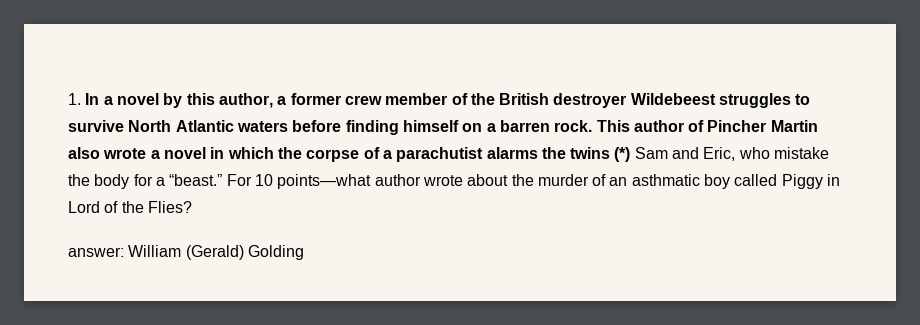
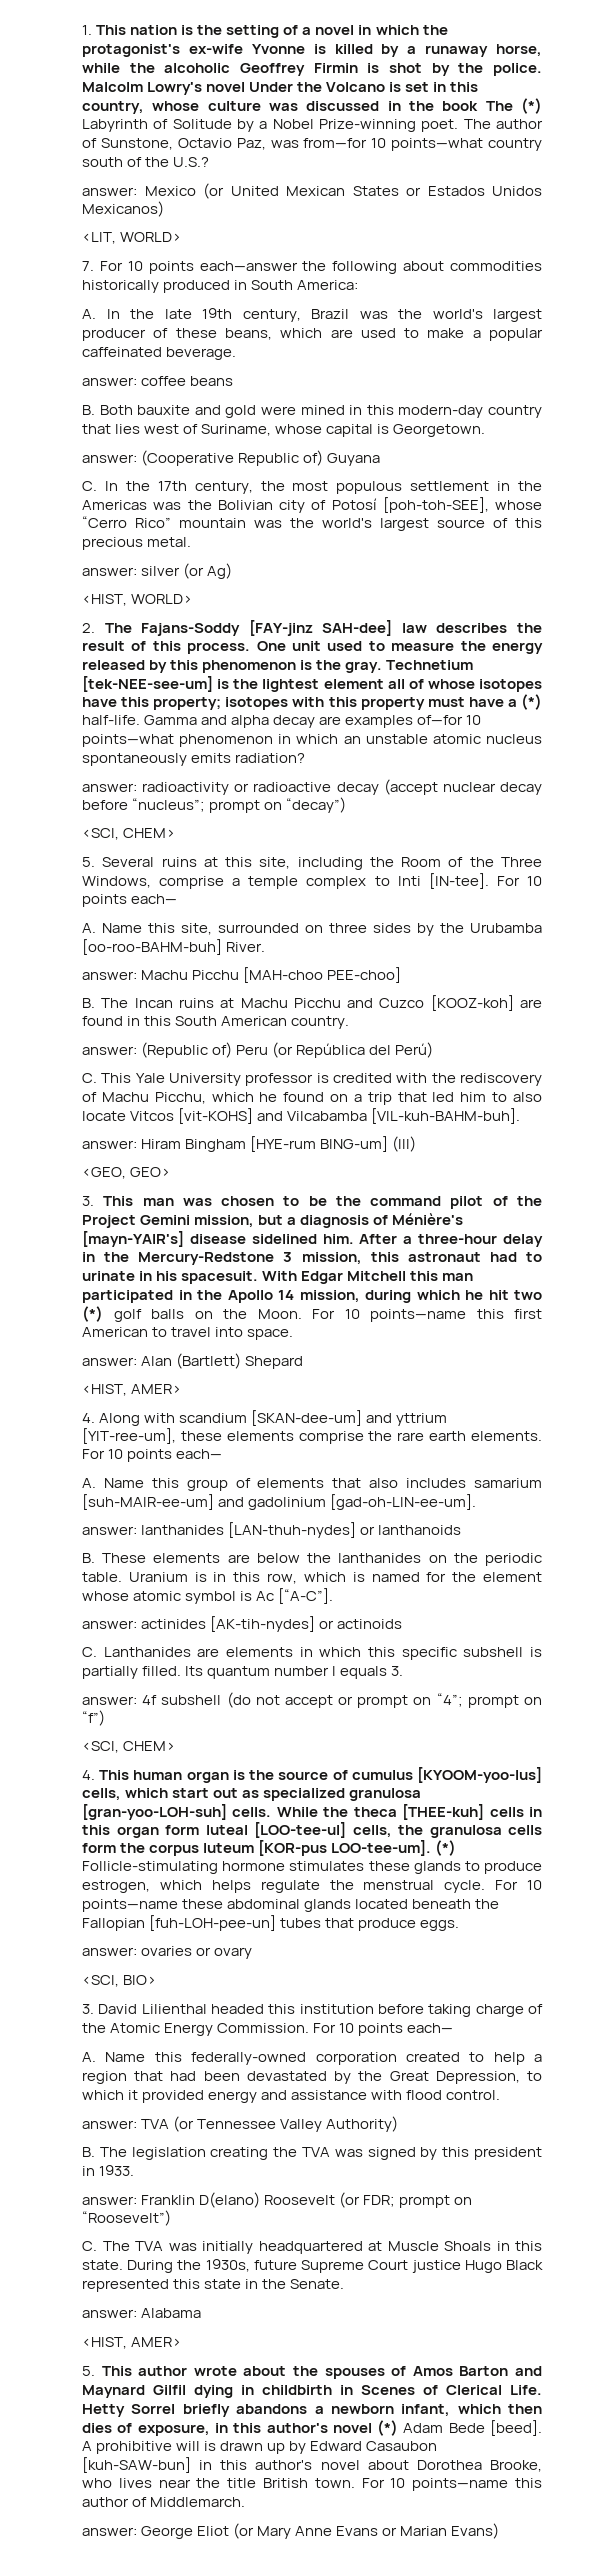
[85,93,811,108] [68,120,818,135] [68,147,147,159] In a novel by this author, a former crew member of the British destroyer Wildebeest struggles to survive North Atlantic waters before finding himself on a barren rock. This author of Pincher Martin also wrote -> [96,25,299,38] This nation is the setting of
[306,147,830,162] [68,174,841,189] [68,201,192,213] [68,245,304,260] corpse of a parachutist alarms the twins (*) Sam and Eric, who mistake the body for a “beast.” For 10 points—what author wrote about the murder of an asthmatic boy called Piggy in Lord of the Flies? // answer: William (Gerald) Golding -> [82,44,542,57] [82,63,542,76] [82,82,479,95] [82,98,542,114] [82,119,543,132] [82,138,542,151] [82,157,210,167] [82,183,542,199] [82,201,164,217] [82,232,182,244] [82,261,542,274] [82,280,359,293] [82,308,542,322] [82,328,543,341] [82,347,237,360] [82,376,234,386] [82,405,543,418] [82,424,486,437] [82,450,381,466] [82,481,542,494] [82,497,542,513] [82,516,542,531] [82,537,192,550] [82,563,233,579] [82,594,193,606] [82,620,542,636] [82,641,543,654] [82,660,474,673] [82,676,542,692] [82,694,543,710] [82,715,482,728] [82,734,543,747] [82,753,306,766] [82,779,542,795] [82,797,347,813] [82,828,176,840] [82,857,542,870] [82,873,542,889] [82,894,178,907] [82,923,542,936] [82,939,266,955] [82,967,402,983] [82,995,542,1011] [82,1016,350,1029] [82,1042,434,1058] [82,1073,542,1086] [82,1092,543,1105] [82,1108,521,1124] [82,1136,417,1152] [82,1167,171,1179] [82,1196,542,1209] [82,1213,464,1228] [82,1231,544,1247] [82,1252,542,1265] [82,1271,474,1284] [82,1290,542,1303] [82,1306,542,1322] [82,1327,294,1340] [82,1353,304,1369] [82,1384,182,1396] [82,1410,448,1426] [82,1428,543,1444] [82,1449,223,1462] [82,1478,543,1491] [82,1494,477,1510] [82,1522,462,1538] [82,1553,542,1566] [82,1572,542,1584] [82,1588,334,1604] [82,1616,403,1632] [82,1647,542,1660] [82,1666,404,1679] [82,1692,542,1708] [82,1710,105,1726] [82,1741,176,1753] [82,1767,542,1783] [82,1788,422,1801] [82,1804,543,1820] [82,1822,542,1838] [82,1840,457,1856] [82,1861,542,1874] [82,1880,542,1893] [82,1899,500,1912] [82,1915,460,1931] [82,1946,253,1959] [82,1975,157,1987] [82,2004,543,2017] [82,2023,454,2036] [82,2052,542,2065] [82,2071,542,2084] [82,2090,501,2103] [82,2116,399,2132] [82,2147,543,2160] [82,2165,135,2176] [82,2192,473,2208] [82,2210,171,2226] [82,2241,542,2254] [82,2259,543,2273] [82,2279,345,2292] [82,2308,202,2318] [82,2337,182,2349] [82,2366,543,2379] [82,2385,542,2398] [82,2404,542,2417] [82,2420,543,2436] [82,2441,438,2454] [82,2457,542,2473] [82,2478,542,2491] [82,2497,246,2507] [82,2523,500,2539] protagonist's ex-wife Yvonne is killed by a runaway horse, while the alcoholic Geoffrey Firmin is shot by the police. Malcolm Lowry's novel Under the Volcano is set in this country, whose culture was discussed in the book The (*) Labyrinth of Solitude by a Nobel Prize-winning poet. The author of Sunstone, Octavio Paz, was from—for 10 points—what country south of the U.S.? // answer: Mexico (or United Mexican States or Estados Unidos Mexicanos) // <LIT, WORLD> // 7. For 10 points each—answer the following about commodities historically produced in South America: // A. In the late 19th century, Brazil was the world's largest producer of these beans, which are used to make a popular caffeinated beverage. // answer: coffee beans // B. Both bauxite and gold were mined in this modern-day country that lies west of Suriname, whose capital is Georgetown. // answer: (Cooperative Republic of) Guyana // C. In the 17th century, the most populous settlement in the Americas was the Bolivian city of Potosí [poh-toh-SEE], whose “Cerro Rico” mountain was the world's largest source of this precious metal. // answer: silver (or Ag) // <HIST, WORLD> // 2. The Fajans-Soddy [FAY-jinz SAH-dee] law describes the result of this process. One unit used to measure the energy released by this phenomenon is the gray. Technetium [tek-NEE-see-um] is the lightest element all of whose isotopes have this property; isotopes with this property must have a (*) half-life. Gamma and alpha decay are examples of—for 10 points—what phenomenon in which an unstable atomic nucleus spontaneously emits radiation? // answer: radioactivity or radioactive decay (accept nuclear decay before “nucleus”; prompt on “decay”) // <SCI, CHEM> // 5. Several ruins at this site, including the Room of the Three Windows, comprise a temple complex to Inti [IN-tee]. For 10 points each— // A. Name this site, surrounded on three sides by the Urubamba [oo-roo-BAHM-buh] River. // answer: Machu Picchu [MAH-choo PEE-choo] // B. The Incan ruins at Machu Picchu and Cuzco [KOOZ-koh] are found in this South American country. // answer: (Republic of) Peru (or República del Perú) // C. This Yale University professor is credited with the rediscovery of Machu Picchu, which he found on a trip that led him to also locate Vitcos [vit-KOHS] and Vilcabamba [VIL-kuh-BAHM-buh]. // answer: Hiram Bingham [HYE-rum BING-um] (III) // <GEO, GEO> // 3. This man was chosen to be the command pilot of the Project Gemini mission, but a diagnosis of Ménière's [mayn-YAIR's] disease sidelined him. After a three-hour delay in the Mercury-Redstone 3 mission, this astronaut had to urinate in his spacesuit. With Edgar Mitchell this man participated in the Apollo 14 mission, during which he hit two (*) golf balls on the Moon. For 10 points—name this first American to travel into space. // answer: Alan (Bartlett) Shepard // <HIST, AMER> // 4. Along with scandium [SKAN-dee-um] and yttrium [YIT-ree-um], these elements comprise the rare earth elements. For 10 points each— // A. Name this group of elements that also includes samarium [suh-MAIR-ee-um] and gadolinium [gad-oh-LIN-ee-um]. // answer: lanthanides [LAN-thuh-nydes] or lanthanoids // B. These elements are below the lanthanides on the periodic table. Uranium is in this row, which is named for the element whose atomic symbol is Ac [“A-C”]. // answer: actinides [AK-tih-nydes] or actinoids // C. Lanthanides are elements in which this specific subshell is partially filled. Its quantum number l equals 3. // answer: 4f subshell (do not accept or prompt on “4”; prompt on “f”) // <SCI, CHEM> // 4. This human organ is the source of cumulus [KYOOM-yoo-lus] cells, which start out as specialized granulosa [gran-yoo-LOH-suh] cells. While the theca [THEE-kuh] cells in this organ form luteal [LOO-tee-ul] cells, the granulosa cells form the corpus luteum [KOR-pus LOO-tee-um]. (*) Follicle-stimulating hormone stimulates these glands to produce estrogen, which helps regulate the menstrual cycle. For 10 points—name these abdominal glands located beneath the Fallopian [fuh-LOH-pee-un] tubes that produce eggs. // answer: ovaries or ovary // <SCI, BIO> // 3. David Lilienthal headed this institution before taking charge of the Atomic Energy Commission. For 10 points each— // A. Name this federally-owned corporation created to help a region that had been devastated by the Great Depression, to which it provided energy and assistance with flood control. // answer: TVA (or Tennessee Valley Authority) // B. The legislation creating the TVA was signed by this president in 1933. // answer: Franklin D(elano) Roosevelt (or FDR; prompt on “Roosevelt”) // C. The TVA was initially headquartered at Muscle Shoals in this state. During the 1930s, future Supreme Court justice Hugo Black represented this state in the Senate. // answer: Alabama // <HIST, AMER> // 5. This author wrote about the spouses of Amos Barton and Maynard Gilfil dying in childbirth in Scenes of Clerical Life. Hetty Sorrel briefly abandons a newborn infant, which then dies of exposure, in this author's novel (*) Adam Bede [beed]. A prohibitive will is drawn up by Edward Casaubon [kuh-SAW-bun] in this author's novel about Dorothea Brooke, who lives near the title British town. For 10 points—name this author of Middlemarch. // answer: George Eliot (or Mary Anne Evans or Marian Evans)

